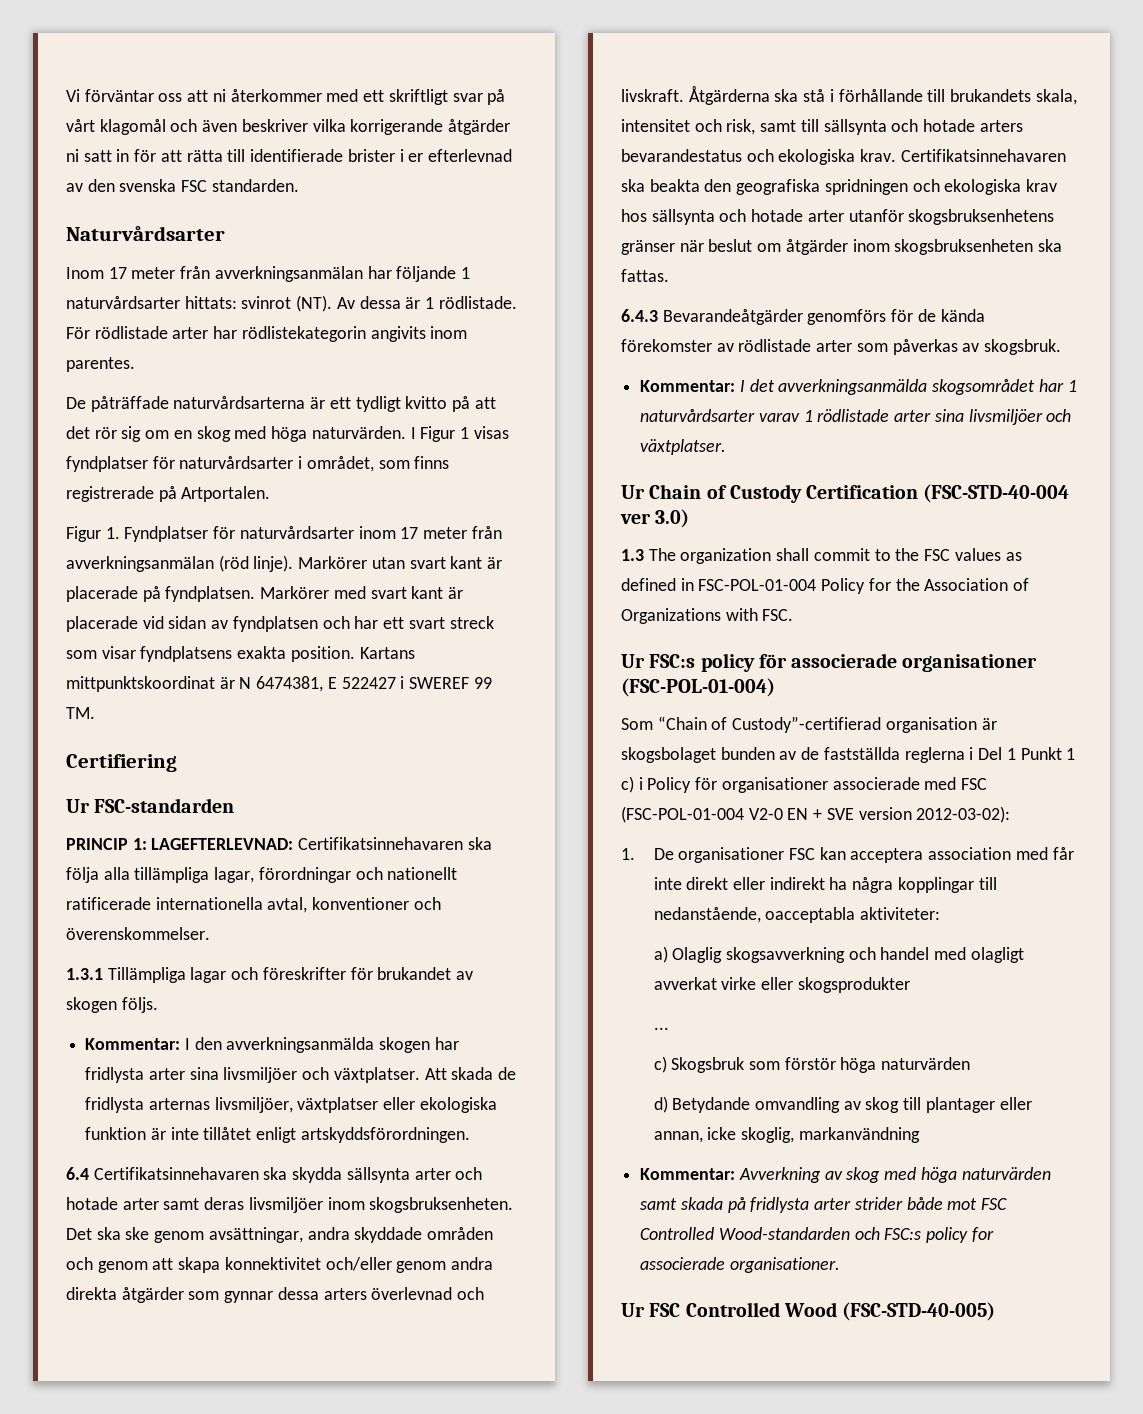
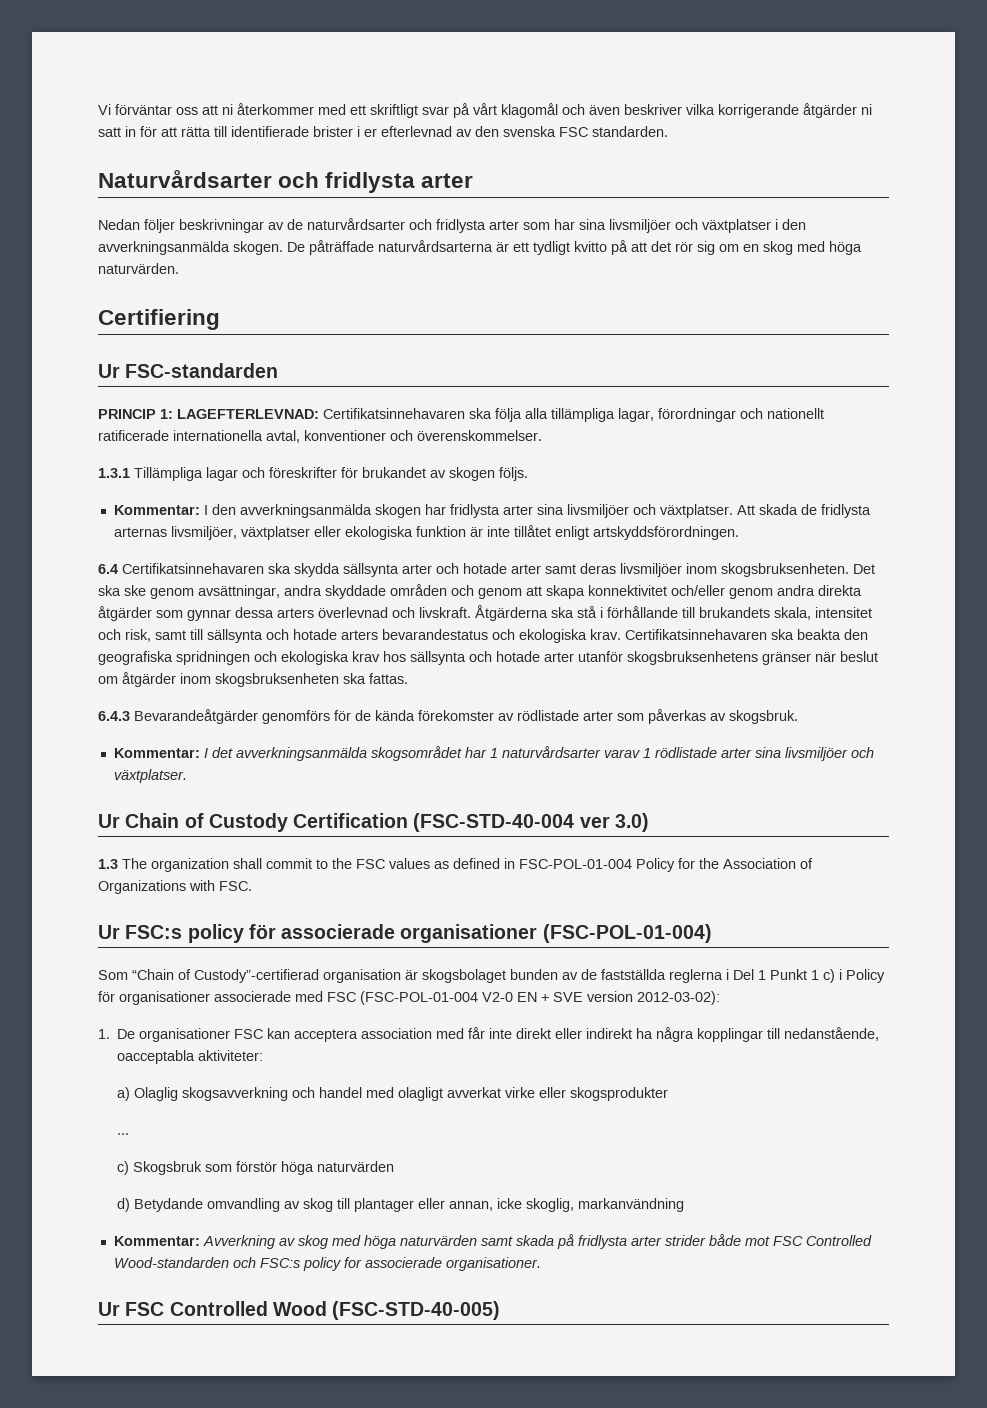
[66,266,471,282] [66,295,517,312] [66,326,468,342] [66,357,135,372] // Inom 17 meter från avverkningsanmälan har följande 1 naturvårdsarter hittats: svinrot (NT). Av dessa är 1 rödlistade. För rödlistade arter har rödlistekategorin angivits inom parentes. // -> [278,172,474,193] [98,218,806,233] [98,241,283,255] och fridlysta arter // Nedan följer beskrivningar av de naturvårdsarter och fridlysta arter som har sina livsmiljöer och växtplatser i den avverkningsanmälda skogen.
[410,426,509,442] [66,456,450,472] [66,486,271,502] [66,526,502,542] [66,555,503,572] [66,586,464,602] [66,616,494,632] [66,646,415,662] [66,676,492,692] [66,707,95,719] I Figur 1 visas fyndplatser för naturvårdsarter i området, som finns registrerade på Artportalen. // Figur 1. Fyndplatser för naturvårdsarter inom 17 meter från avverkningsanmälan (röd linje). Markörer utan svart kant är placerade på fyndplatsen. Markörer med svart kant är placerade vid sidan av fyndplatsen och har ett svart streck som visar fyndplatsens exakta position. Kartans mittpunktskoordinat är N 6474381, E 522427 i SWEREF 99 TM. -> (179, 268) none

